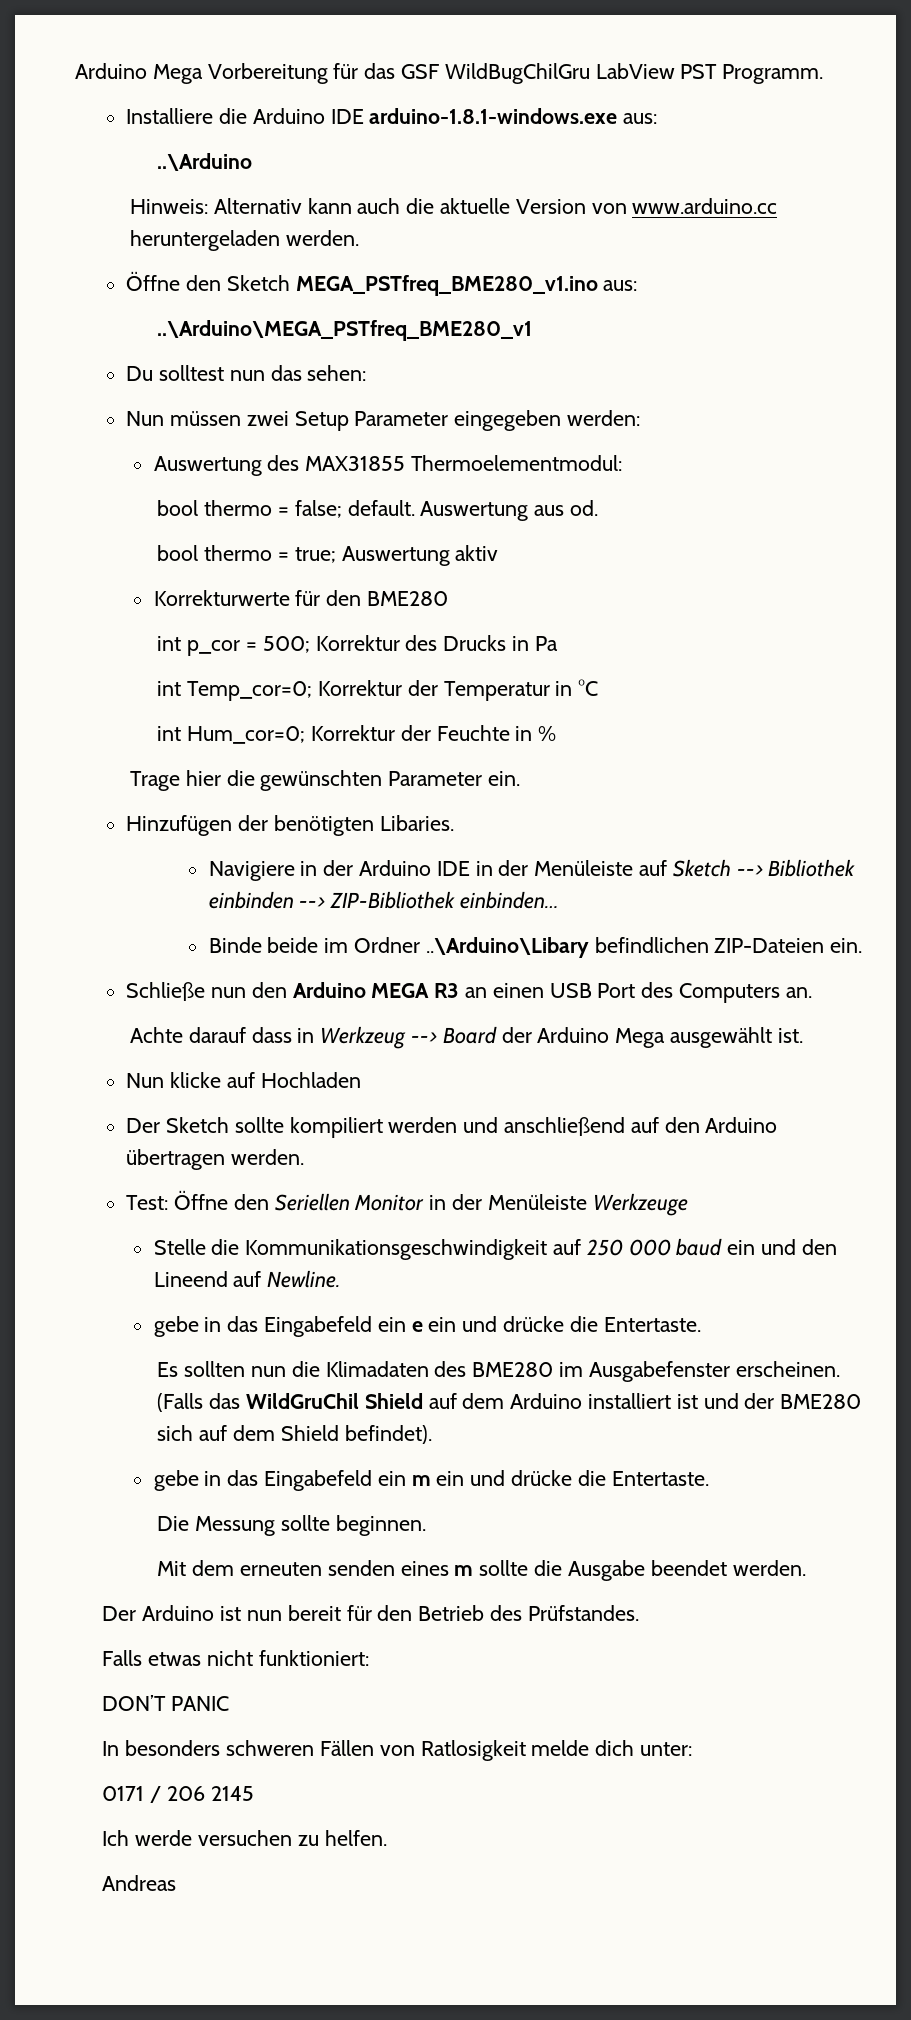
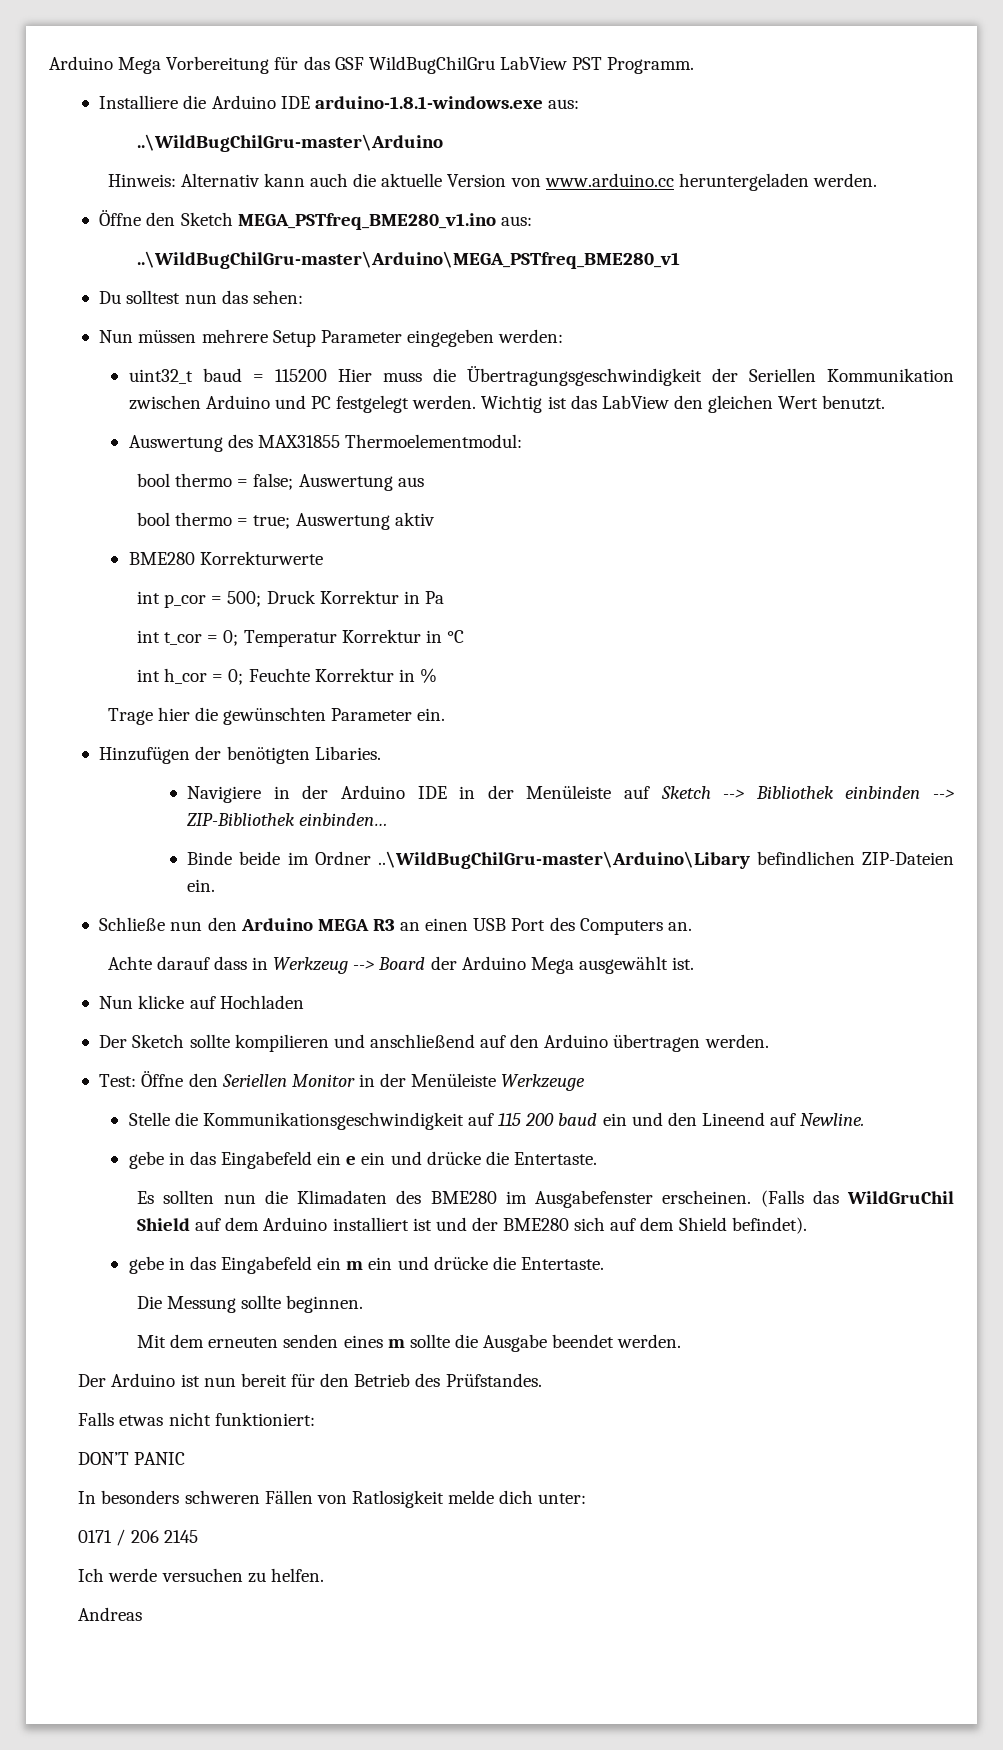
[157,153,253,171] ..\Arduino -> [137,134,444,152] ..\WildBugChilGru-master\Arduino
[157,320,533,341] ..\Arduino\MEGA_PSTfreq_BME280_v1 -> [137,251,681,269] ..\WildBugChilGru-master\Arduino\MEGA_PSTfreq_BME280_v1
[246,411,289,426] zwei -> [201,329,268,343] mehrere
(640, 418) none -> [128,366,955,386] [128,395,886,413] // uint32_t baud = 115200 Hier muss die Übertragungsgeschwindigkeit der Seriellen Kommunikation zwischen Arduino und PC festgelegt werden. Wichtig ist das LabView den gleichen Wert benutzt.
[347,500,415,516] default. -> (294, 481) none
[570,500,599,516] od. -> (424, 482) none
(499, 553) none -> [128,552,195,565] BME280
[295,590,449,606] für den BME280 -> (323, 558) none
[315,635,507,651] Korrektur des Drucks -> [266,590,399,604] Druck Korrektur
[187,679,599,701] [157,725,510,744] Temp_cor=0; Korrektur der Temperatur in °C // int Hum_cor=0; Korrektur der Feuchte -> [164,629,464,647] [137,668,394,685] t_cor = 0; Temperatur Korrektur in °C // int h_cor = 0; Feuchte Korrektur
[425,937,589,958] ..\Arduino\Libary -> [377,851,750,869] ..\WildBugChilGru-master\Arduino\Libary
[289,1117,458,1138] kompiliert werden -> [234,1034,329,1052] kompilieren
[586,1239,671,1256] 250 000 -> [498,1113,555,1126] 115 200

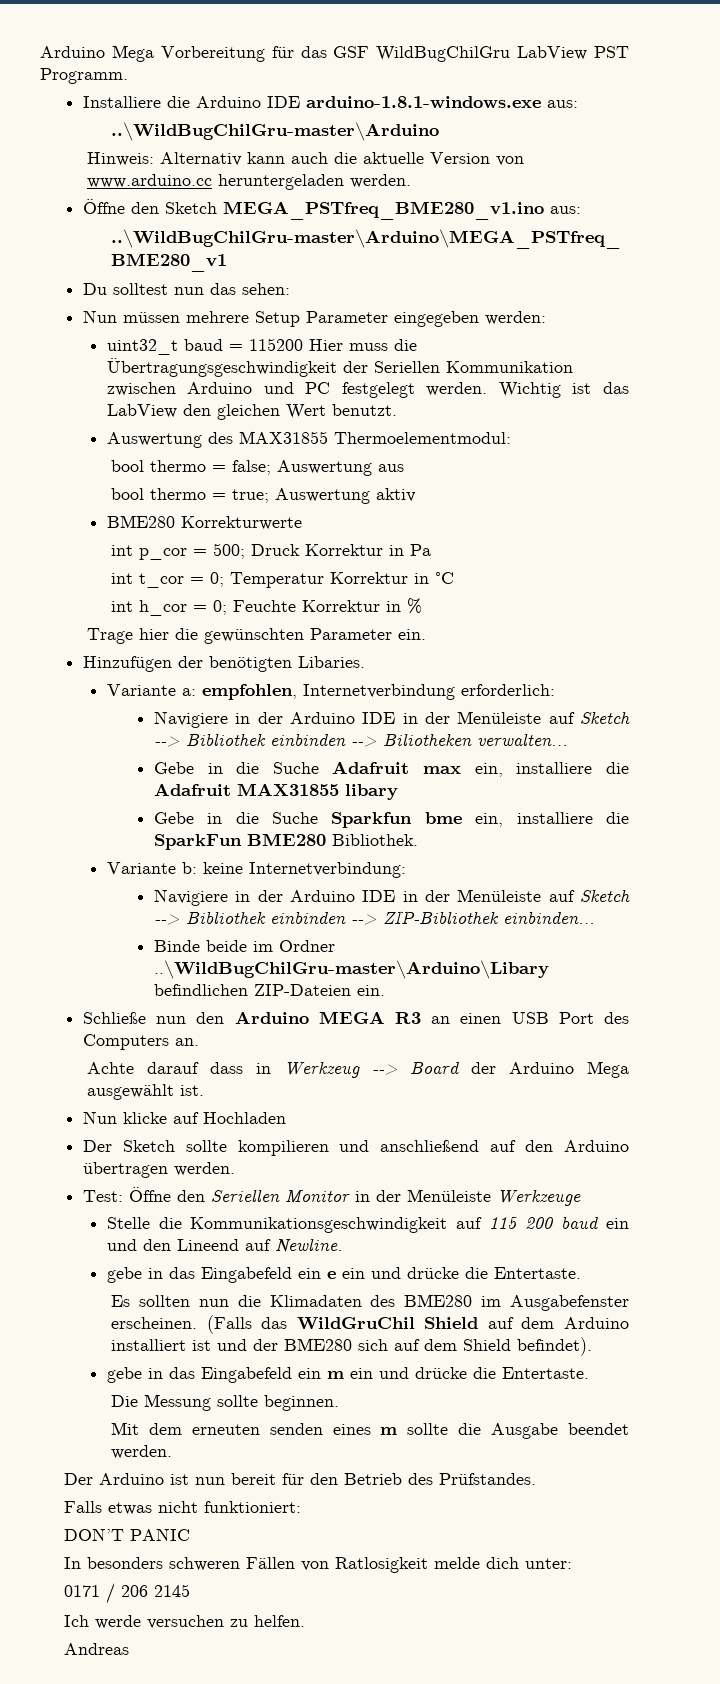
(381, 753) none -> [106,684,555,700] [153,711,631,728] [153,733,568,747] [153,761,629,777] [153,783,398,800] [153,812,629,828] [153,833,418,850] [106,862,406,878] // Variante a: empfohlen, Internetverbindung erforderlich: // Navigiere in der Arduino IDE in der Menüleiste auf Sketch --> Bibliothek einbinden --> Biliotheken verwalten… // Gebe in die Suche Adafruit max ein, installiere die Adafruit MAX31855 libary // Gebe in die Suche Sparkfun bme ein, installiere die SparkFun BME280 Bibliothek. // Variante b: keine Internetverbindung:

